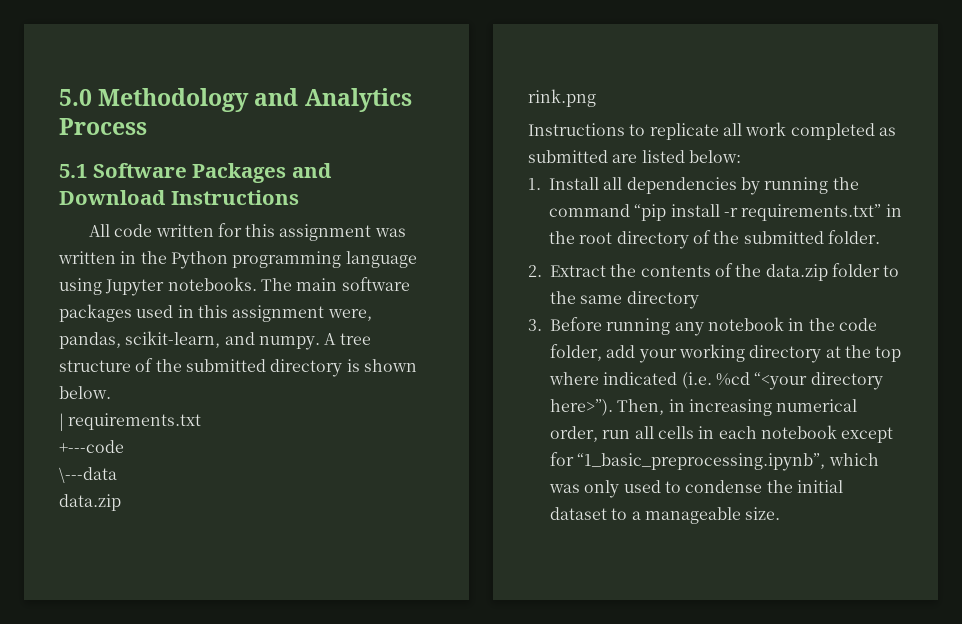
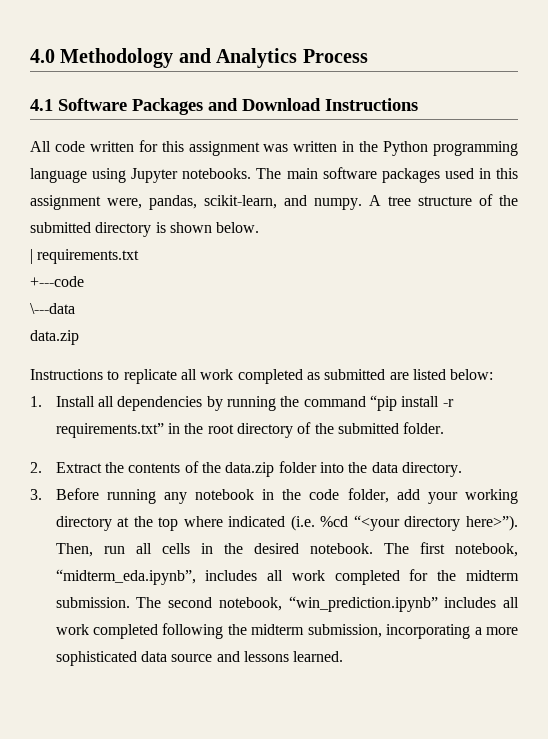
[59,89,92,106] 5.0 -> [30,49,55,63] 4.0
[59,164,87,178] 5.1 -> [30,99,53,111] 4.1
[528,89,596,107] // rink.png -> (79, 337) none
[883,265,900,277] [550,291,699,309] to the same directory -> [319,462,462,477] into the data directory.
[668,399,858,416] [550,425,894,443] [550,452,879,471] [549,480,843,498] [550,507,781,524] in increasing numerical order, run all cells in each notebook except for “1_basic_preprocessing.ipynb”, which was only used to condense the initial dataset to a manageable size. -> [103,542,518,557] [55,569,519,585] [55,596,519,612] [55,623,519,639] [55,651,344,666] run all cells in the desired notebook. The first notebook, “midterm_eda.ipynb”, includes all work completed for the midterm submission. The second notebook, “win_prediction.ipynb” includes all work completed following the midterm submission, incorporating a more sophisticated data source and lessons learned.

